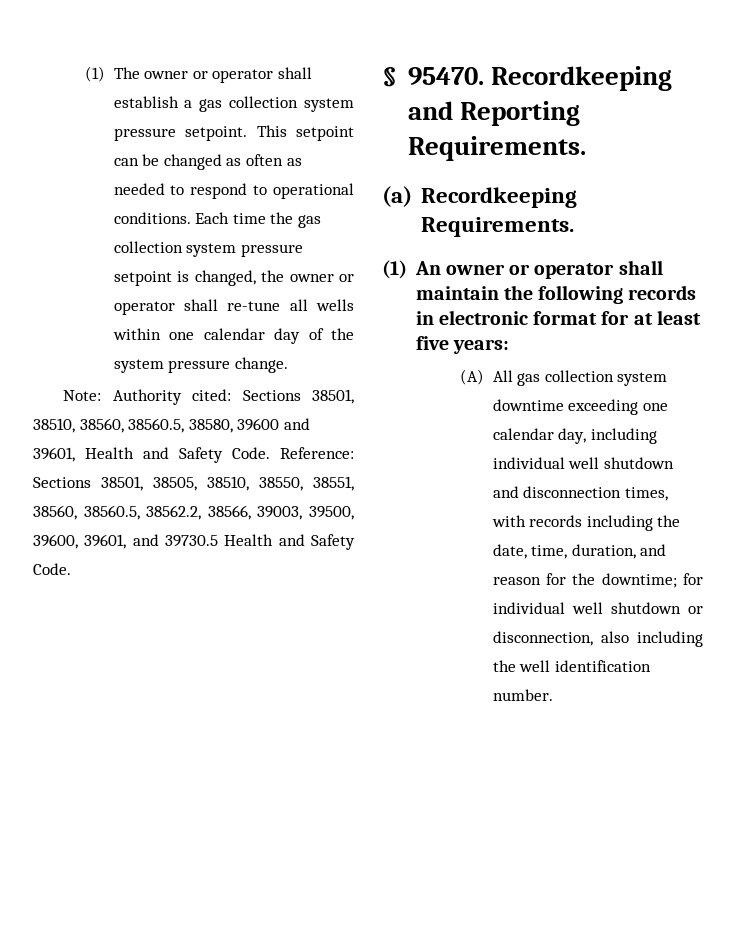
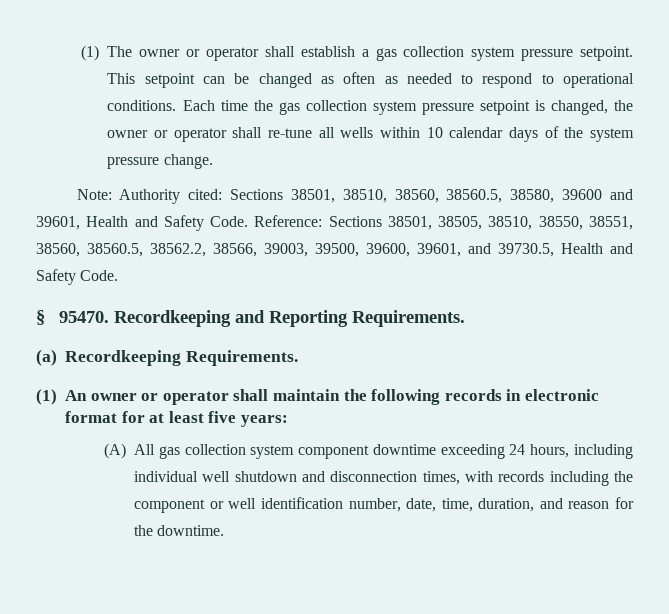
[169,328,301,344] one calendar day -> [426,127,539,142] 10 calendar days
[165,535,218,547] 39730.5 -> [498,243,554,257] 39730.5,
(668, 379) none -> [298,445,370,459] component
[642,403,668,411] [492,428,587,444] one calendar day, -> [509,444,570,458] 24 hours,
(681, 521) none -> [134,497,401,513] component or well identification number,
[601,573,703,588] [492,602,703,614] [492,631,703,647] [492,660,651,672] [492,689,553,701] downtime; for individual well shutdown or disconnection, also including the well identification number. -> [157,525,225,536] downtime.

